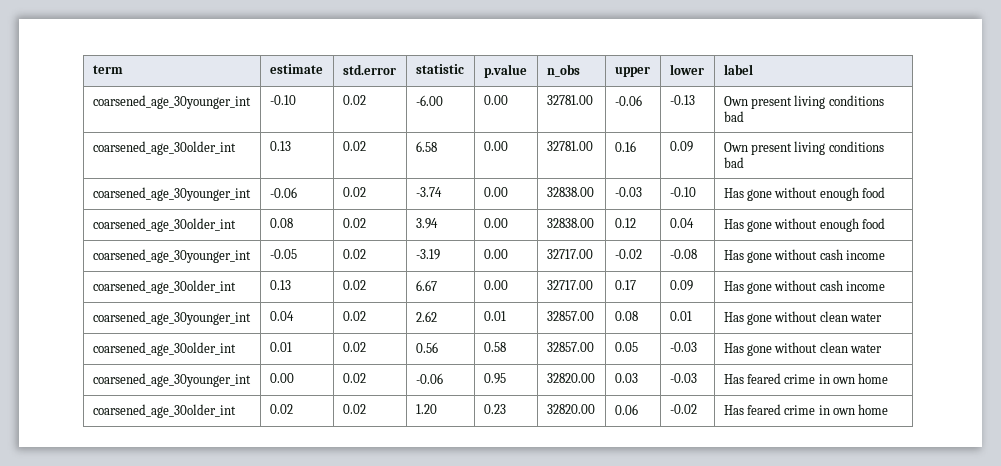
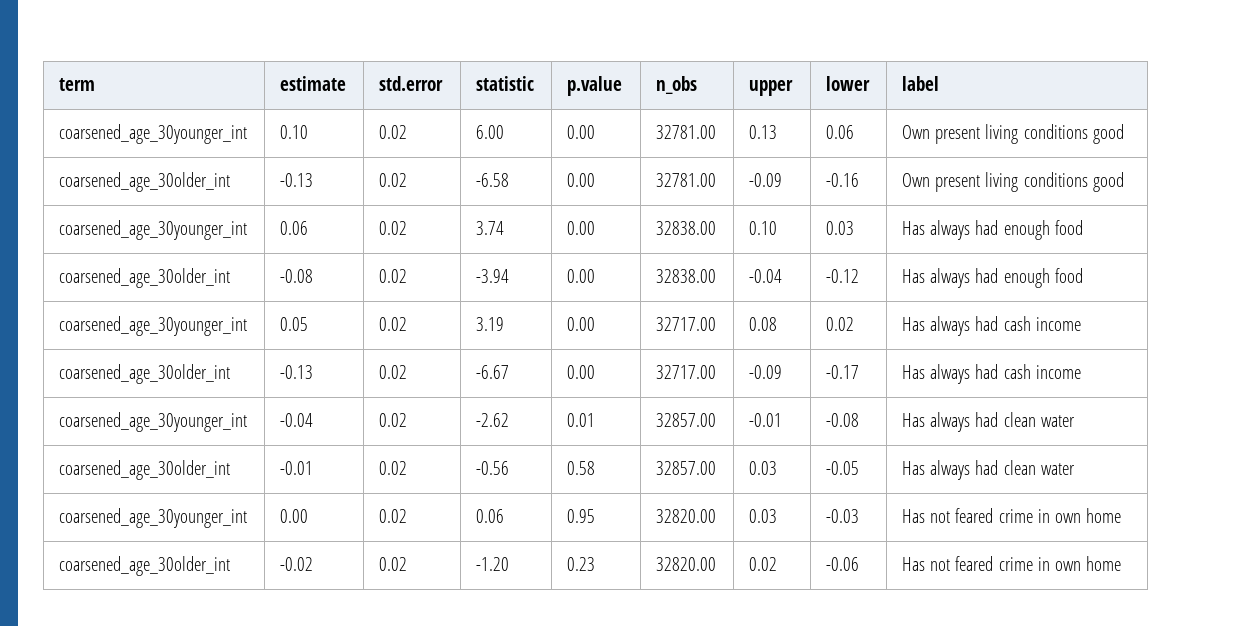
[269,95,296,105] [342,95,366,105] [415,95,443,106] [483,95,508,105] [546,95,593,105] [614,95,642,106] [669,95,695,105] [723,95,884,109] [723,111,744,122] [92,141,236,155] [269,141,291,151] [342,141,366,151] [415,141,437,152] [483,141,508,151] [546,141,593,151] [614,141,636,152] [669,141,693,152] [723,141,884,155] [723,157,744,168] [92,187,251,201] [269,187,297,198] [342,187,366,197] [415,187,442,197] [483,187,508,197] [546,187,594,197] [614,187,642,197] [669,187,696,197] [723,187,818,201] -0.10 | 0.02 | -6.00 | 0.00 | 32781.00 | -0.06 | -0.13 | Own present living conditions bad // coarsened_age_30older_int | 0.13 | 0.02 | 6.58 | 0.00 | 32781.00 | 0.16 | 0.09 | Own present living conditions bad // coarsened_age_30younger_int | -0.06 | 0.02 | -3.74 | 0.00 | 32838.00 | -0.03 | -0.10 | Has gone without -> [280,125,309,139] [379,125,408,139] [476,125,505,139] [567,125,596,139] [656,125,717,139] [749,125,778,139] [826,125,855,139] [902,124,1124,144] [59,172,231,192] [280,173,314,187] [379,173,408,187] [476,173,510,187] [567,173,596,187] [656,173,717,187] [749,173,783,187] [826,173,860,187] [902,172,1124,192] [59,220,248,240] [280,221,309,235] [379,221,408,235] [476,221,505,235] [567,221,596,235] [656,221,717,235] [749,221,778,235] [826,221,855,235] [902,220,999,240] 0.10 | 0.02 | 6.00 | 0.00 | 32781.00 | 0.13 | 0.06 | Own present living conditions good // coarsened_age_30older_int | -0.13 | 0.02 | -6.58 | 0.00 | 32781.00 | -0.09 | -0.16 | Own present living conditions good // coarsened_age_30younger_int | 0.06 | 0.02 | 3.74 | 0.00 | 32838.00 | 0.10 | 0.03 | Has always had
[269,218,293,228] [342,218,366,228] [415,218,438,229] [483,218,508,228] [546,218,594,228] [614,218,636,228] [669,218,694,228] [723,218,818,232] 0.08 | 0.02 | 3.94 | 0.00 | 32838.00 | 0.12 | 0.04 | Has gone without -> [280,269,314,283] [379,269,408,283] [476,269,510,283] [567,269,596,283] [656,269,717,283] [749,269,783,283] [826,269,860,283] [902,268,999,288] -0.08 | 0.02 | -3.94 | 0.00 | 32838.00 | -0.04 | -0.12 | Has always had
[269,249,297,259] [342,249,366,259] [415,249,440,260] [483,249,508,259] [546,249,593,259] [614,249,642,259] [669,249,697,259] [723,249,818,263] -0.05 | 0.02 | -3.19 | 0.00 | 32717.00 | -0.02 | -0.08 | Has gone without -> [280,317,309,331] [379,317,408,331] [476,317,505,331] [567,317,596,331] [656,317,717,331] [749,317,778,331] [826,317,855,331] [902,316,999,336] 0.05 | 0.02 | 3.19 | 0.00 | 32717.00 | 0.08 | 0.02 | Has always had
[269,280,291,290] [342,280,366,290] [415,280,437,291] [483,280,508,290] [546,280,593,290] [614,280,636,290] [669,280,693,291] [723,280,818,294] 0.13 | 0.02 | 6.67 | 0.00 | 32717.00 | 0.17 | 0.09 | Has gone without -> [280,365,314,379] [379,365,408,379] [476,365,510,379] [567,365,596,379] [656,365,717,379] [749,365,783,379] [826,365,860,379] [902,364,999,384] -0.13 | 0.02 | -6.67 | 0.00 | 32717.00 | -0.09 | -0.17 | Has always had
[269,311,294,321] [342,311,366,321] [415,311,437,322] 0.04 | 0.02 | 2.62 -> [280,413,314,427] [379,413,408,427] [476,413,510,427] -0.04 | 0.02 | -2.62
[614,311,638,321] [669,311,692,321] [723,311,818,325] 0.08 | 0.01 | Has gone without -> [749,413,783,427] [826,413,860,427] [902,412,999,432] -0.01 | -0.08 | Has always had
[269,342,292,352] [342,342,366,352] [415,342,438,353] 0.01 | 0.02 | 0.56 -> [280,461,314,475] [379,461,408,475] [476,461,510,475] -0.01 | 0.02 | -0.56
[614,342,638,352] [669,342,697,352] [723,342,818,356] 0.05 | -0.03 | Has gone without -> [749,461,778,475] [826,461,860,475] [902,460,999,480] 0.03 | -0.05 | Has always had
[415,373,443,384] -0.06 -> [476,509,505,523] 0.06
(744, 379) none -> [930,511,951,523] not
[269,404,293,414] [342,404,366,414] [415,404,437,414] 0.02 | 0.02 | 1.20 -> [280,557,314,571] [379,557,408,571] [476,557,510,571] -0.02 | 0.02 | -1.20
[614,404,638,415] [669,404,697,414] [723,405,744,415] 0.06 | -0.02 | Has -> [749,557,778,571] [826,557,860,571] [902,557,951,571] 0.02 | -0.06 | Has not

